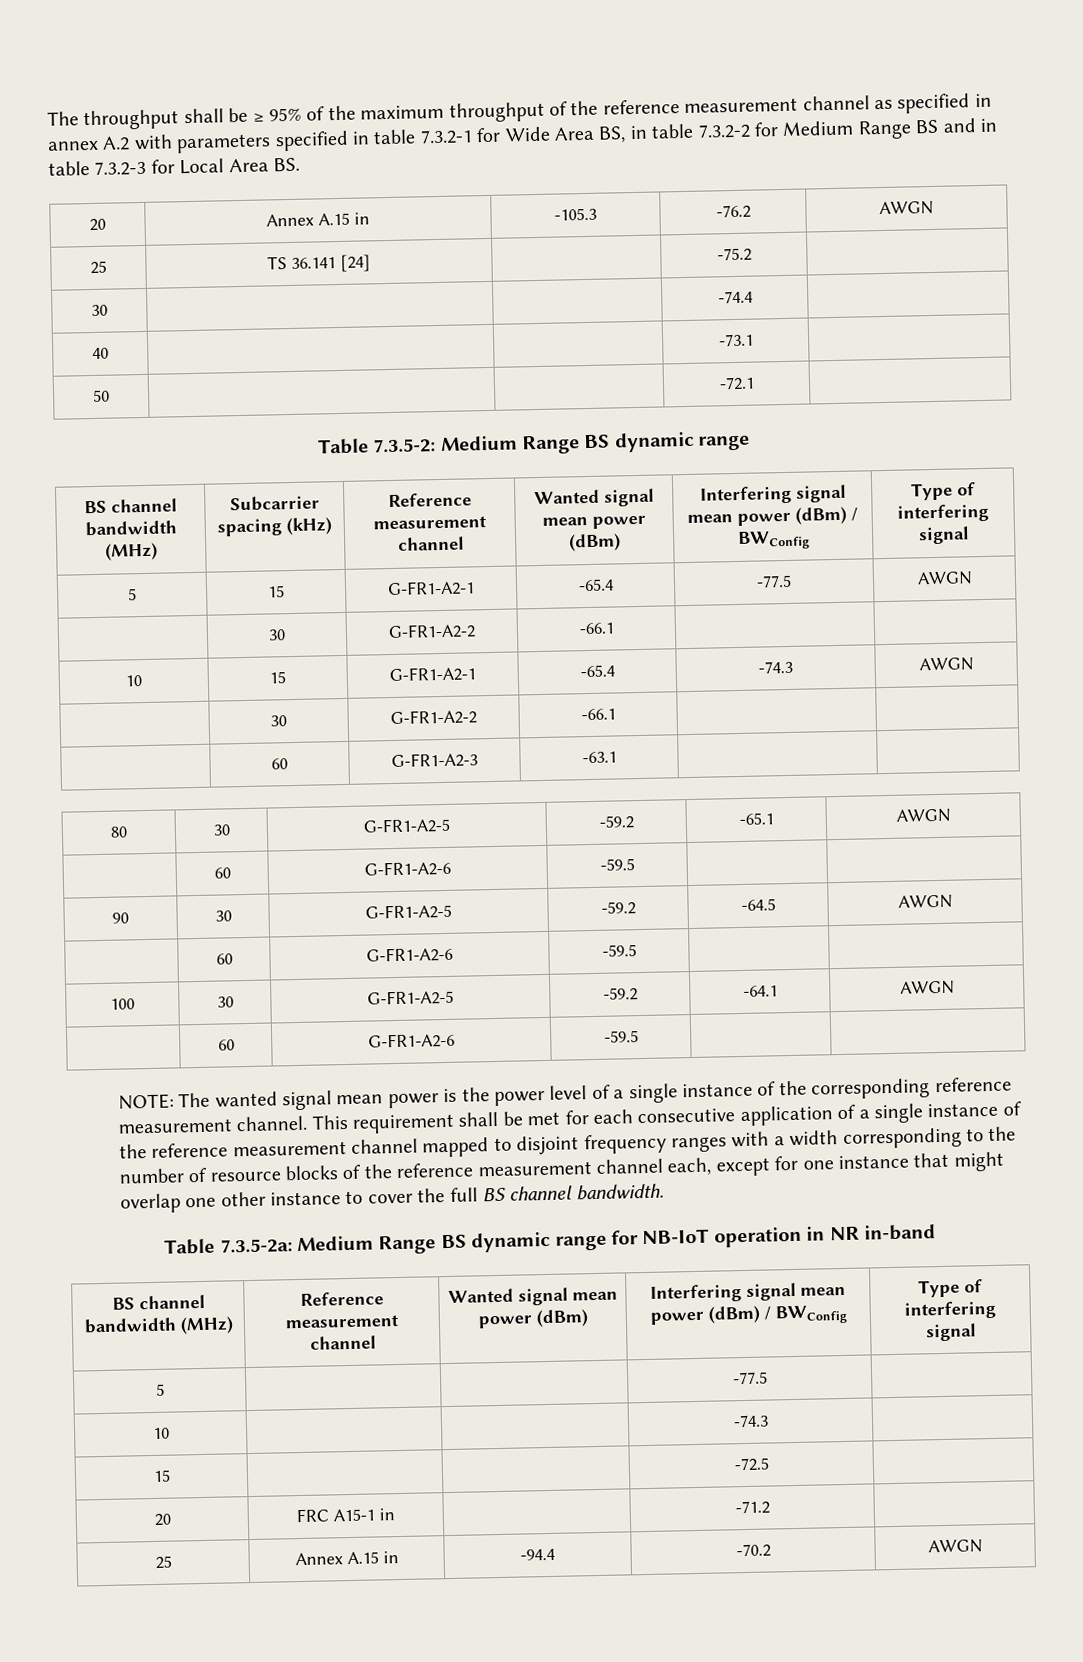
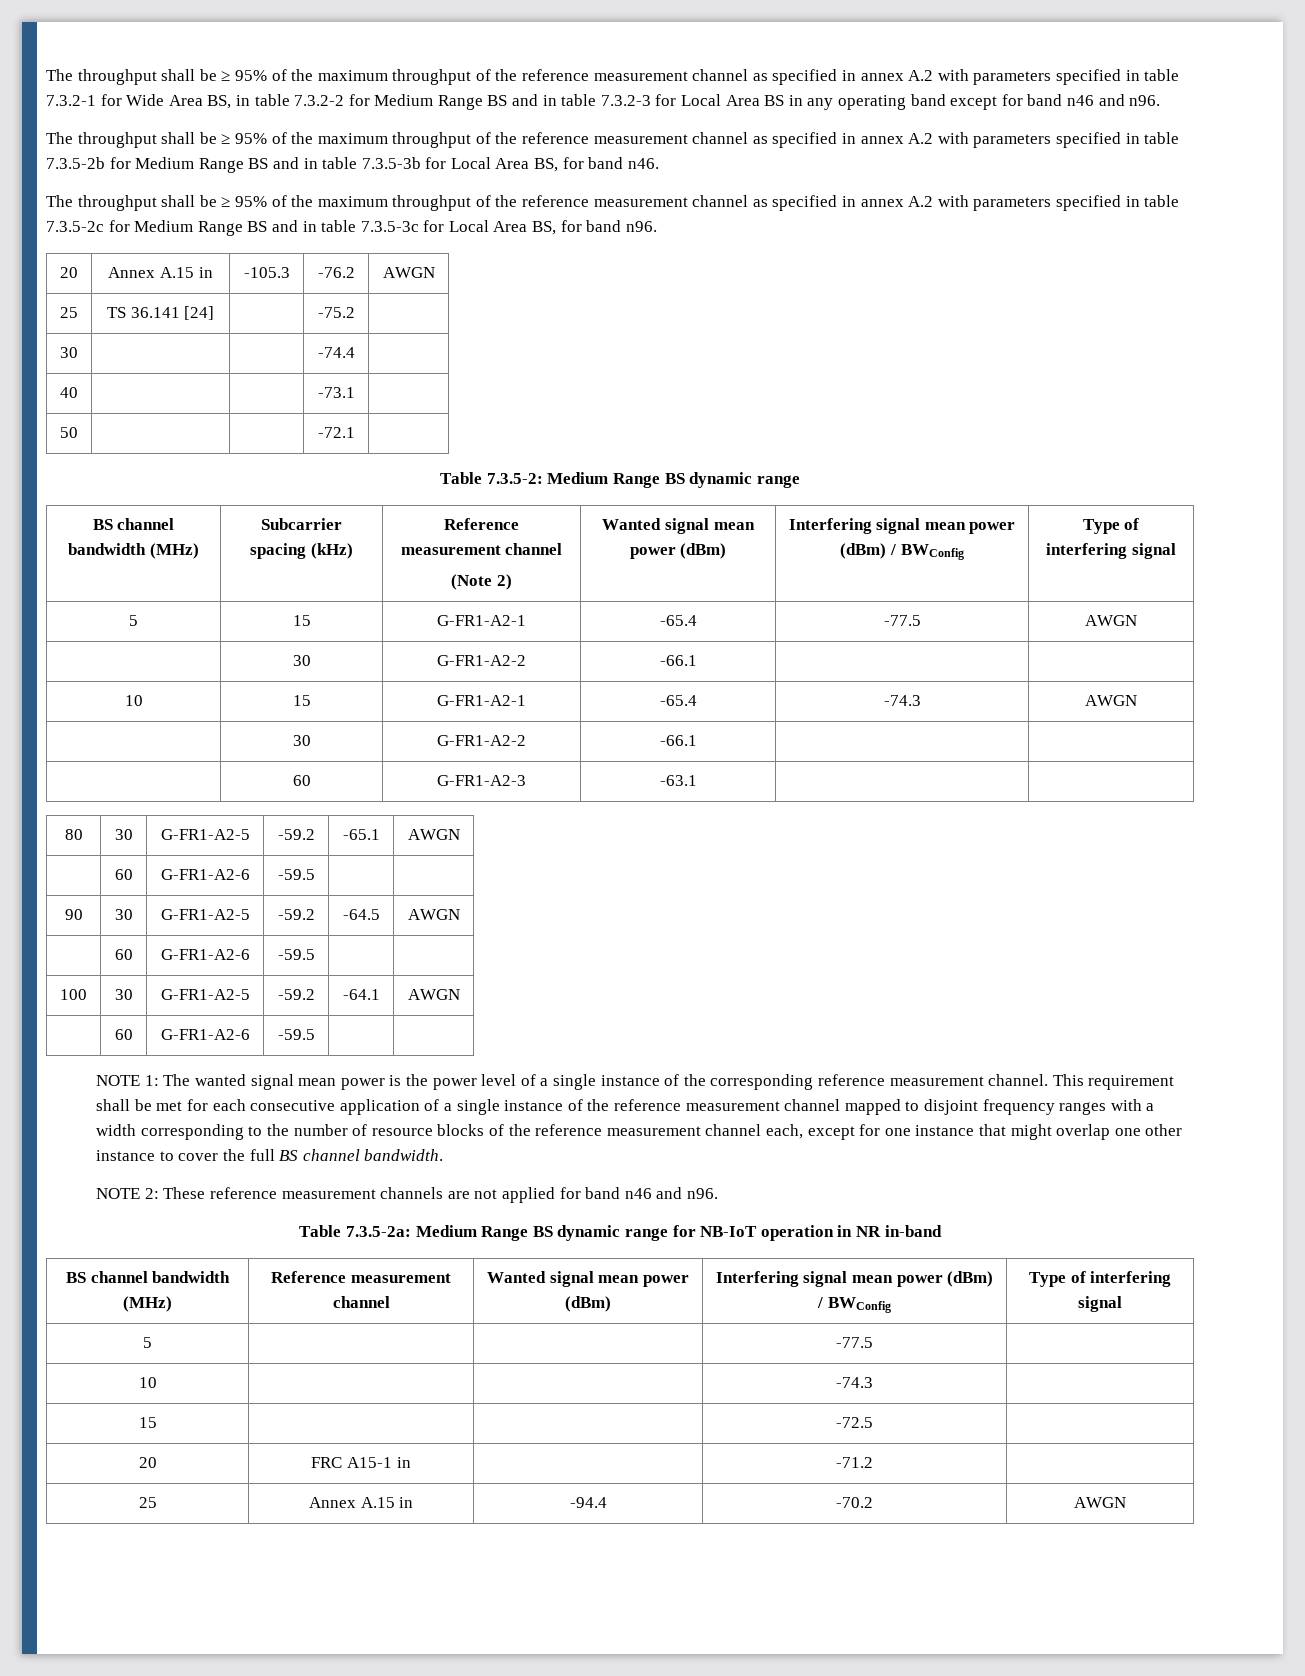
[273,157,300,172] BS. -> [764,94,1161,110] [46,132,1180,148] [46,157,659,173] [46,195,1180,211] [46,220,657,236] BS in any operating band except for band n46 and n96. // The throughput shall be ≥ 95% of the maximum throughput of the reference measurement channel as specified in annex A.2 with parameters specified in table 7.3.5-2b for Medium Range BS and in table 7.3.5-3b for Local Area BS, for band n46. // The throughput shall be ≥ 95% of the maximum throughput of the reference measurement channel as specified in annex A.2 with parameters specified in table 7.3.5-2c for Medium Range BS and in table 7.3.5-3c for Local Area BS, for band n96.
(464, 543) none -> [451,574,512,590] // (Note 2)
[117,1093,174,1110] NOTE: -> [96,1075,159,1086] NOTE 1:
(664, 1192) none -> [96,1187,718,1203] // NOTE 2: These reference measurement channels are not applied for band n46 and n96.

